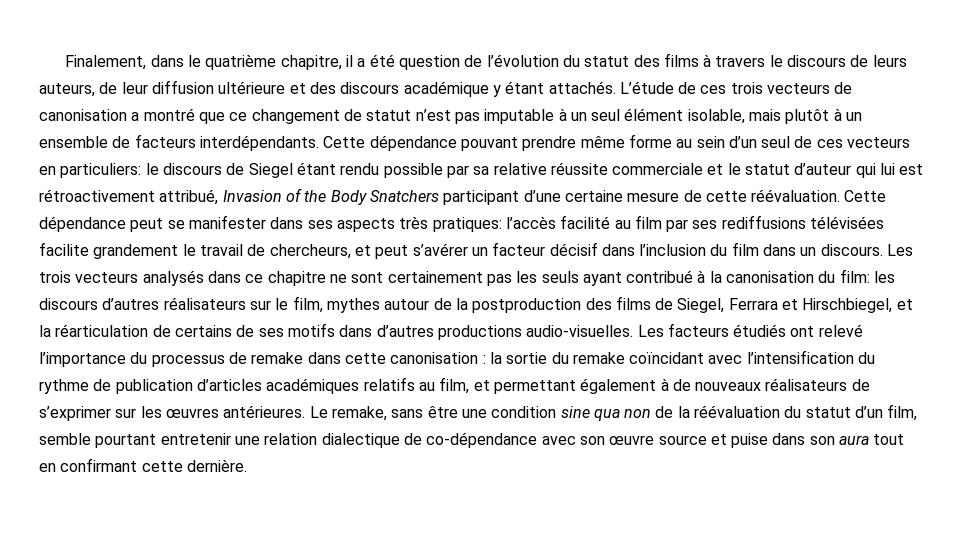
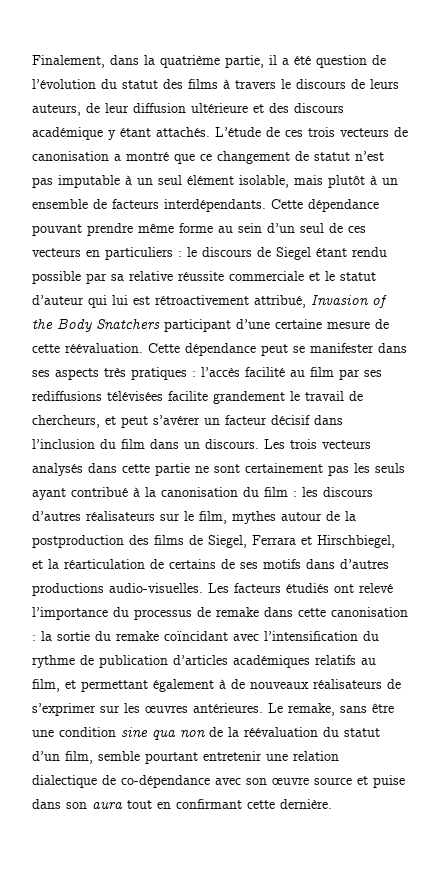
[187,54,342,70] le quatrième chapitre, -> [144,55,264,68] la quatrième partie,
[60,163,142,178] particuliers: -> [105,247,182,260] particuliers :
[432,217,502,232] pratiques: -> [131,367,196,380] pratiques :
[245,271,326,286] ce chapitre -> [122,463,190,476] cette partie
[839,269,870,283] film: -> [264,487,297,497] film :

